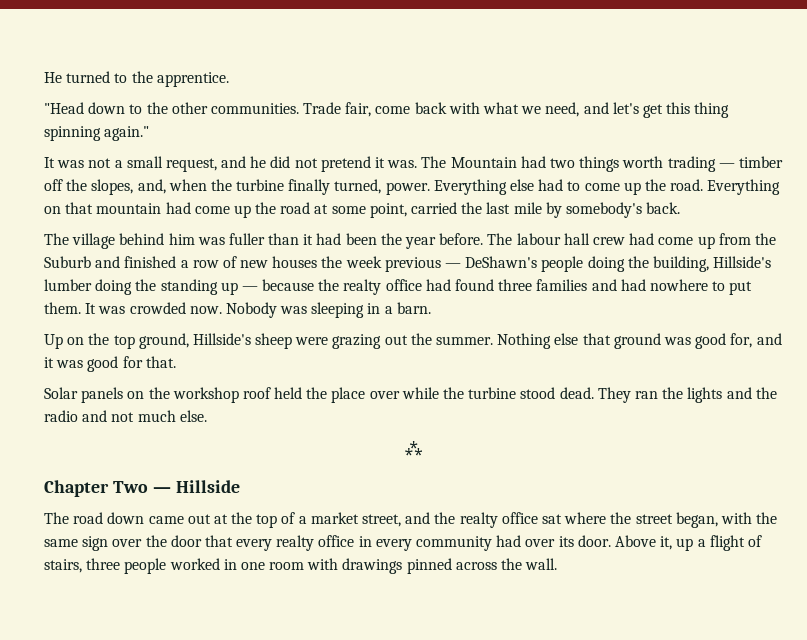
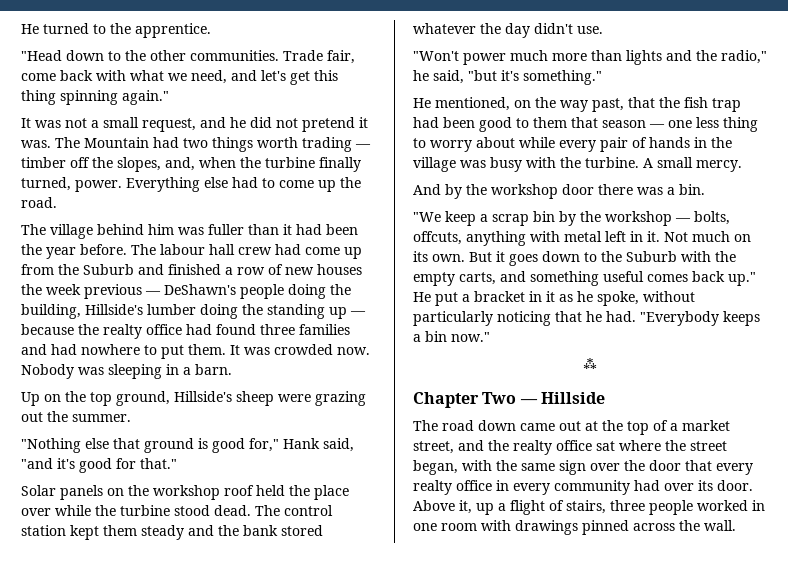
[707,179,781,195] [44,202,681,218] Everything on that mountain had come up the road at some point, carried the last mile by somebody's back. -> (57, 202) none
[497,333,552,349] Nothing -> [21,438,81,453] // "Nothing
[663,333,782,349] [44,357,84,368] was good for, and it was -> [198,438,354,453] [21,458,75,469] is good for," Hank said, "and it's
[145,356,176,368] that. -> [140,458,177,469] that."
[597,387,777,403] [44,410,207,422] They ran the lights and the radio and not much else. -> [255,505,333,516] [21,525,323,540] [413,23,603,38] [413,50,767,65] [413,70,602,85] [413,97,741,112] [413,117,758,132] [413,137,732,152] [413,157,742,172] [413,184,705,199] [413,211,730,226] [413,231,751,246] [413,251,736,266] [413,271,756,286] [413,291,695,306] [413,311,760,326] [413,331,490,342] The control station kept them steady and the bank stored whatever the day didn't use. // "Won't power much more than lights and the radio," he said, "but it's something." // He mentioned, on the way past, that the fish trap had been good to them that season — one less thing to worry about while every pair of hands in the village was busy with the turbine. A small mercy. // And by the workshop door there was a bin. // "We keep a scrap bin by the workshop — bolts, offcuts, anything with metal left in it. Not much on its own. But it goes down to the Suburb with the empty carts, and something useful comes back up." He put a bracket in it as he spoke, without particularly noticing that he had. "Everybody keeps a bin now."

